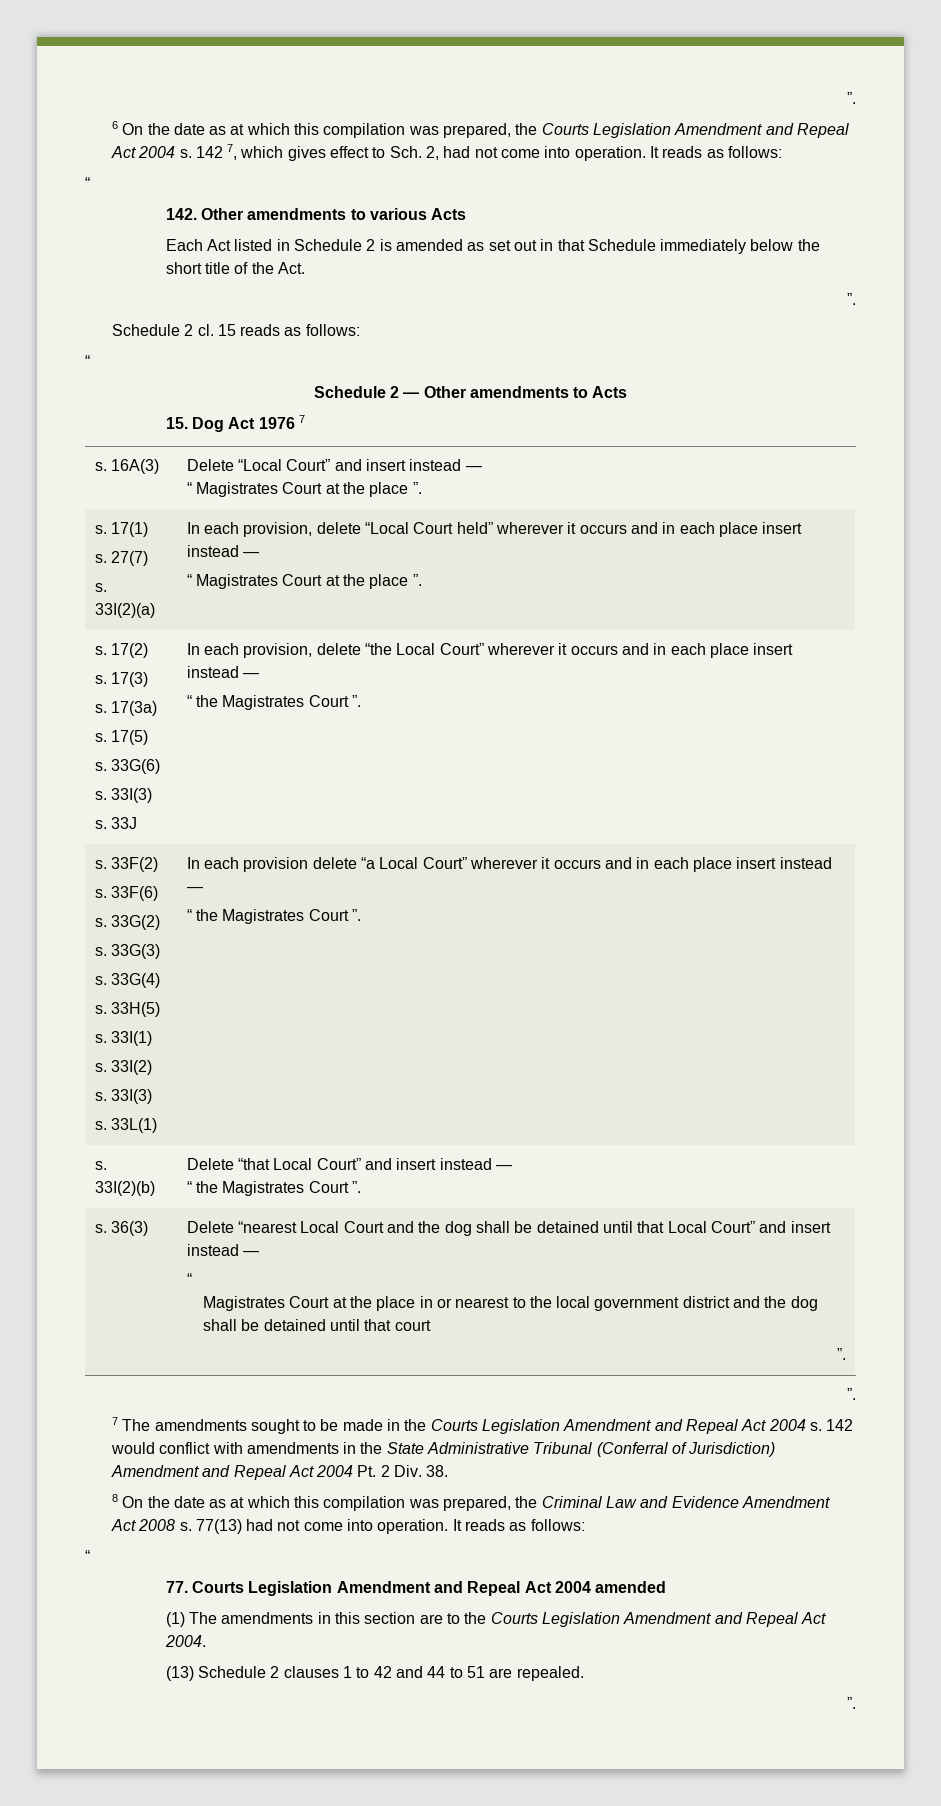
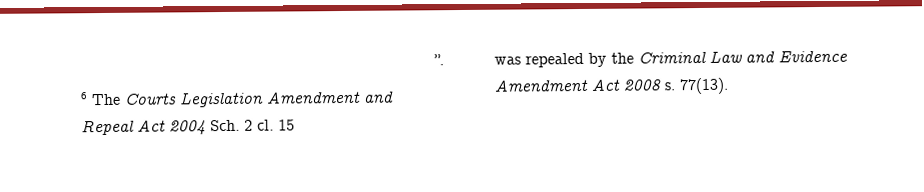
[122,123,850,138] [110,144,782,161] [85,177,90,189] [165,208,467,220] [165,239,820,254] [165,262,305,274] [847,293,856,305] [111,324,360,336] [85,355,90,367] [313,386,628,398] [165,415,305,432] [94,459,160,474] [186,459,482,471] [186,482,422,497] [94,522,149,537] [94,551,149,566] [94,583,107,592] [94,603,155,618] [186,522,803,537] [186,545,260,557] [186,574,422,589] [94,643,149,658] [94,672,149,687] [94,701,158,716] [94,730,149,745] [94,759,161,774] [94,788,153,803] [94,817,138,829] [186,643,794,658] [186,666,260,678] [186,695,362,710] [94,857,159,872] [94,886,159,901] [94,915,161,930] [94,944,161,959] [94,973,161,988] [94,1002,161,1017] [94,1031,153,1046] [94,1060,153,1075] [94,1089,153,1104] [94,1118,158,1133] [186,857,832,872] [186,887,203,892] [186,909,362,924] [94,1161,107,1170] [94,1181,155,1196] [186,1158,513,1170] [186,1181,362,1196] [94,1221,149,1236] [186,1221,831,1236] [186,1244,260,1256] [186,1273,192,1285] [202,1296,818,1311] [202,1319,431,1331] [837,1348,847,1360] [847,1388,856,1400] [111,1417,854,1434] [110,1442,776,1457] [110,1465,449,1480] [111,1494,512,1511] On the date as at which this compilation was prepared, the Courts Legislation Amendment and Repeal Act 2004 s. 142 7, which gives effect to Sch. 2, had not come into operation. It reads as follows: // “ // 142. Other amendments to various Acts // Each Act listed in Schedule 2 is amended as set out in that Schedule immediately below the short title of the Act. // ”. // Schedule 2 cl. 15 reads as follows: // “ // Schedule 2 — Other amendments to Acts // 15. Dog Act 1976 7 // s. 16A(3) | Delete “Local Court” and insert instead — // “ Magistrates Court at the place ”. // s. 17(1) // s. 27(7) // s. 33I(2)(a) | In each provision, delete “Local Court held” wherever it occurs and in each place insert instead — // “ Magistrates Court at the place ”. // s. 17(2) // s. 17(3) // s. 17(3a) // s. 17(5) // s. 33G(6) // s. 33I(3) // s. 33J | In each provision, delete “the Local Court” wherever it occurs and in each place insert instead — // “ the Magistrates Court ”. // s. 33F(2) // s. 33F(6) // s. 33G(2) // s. 33G(3) // s. 33G(4) // s. 33H(5) // s. 33I(1) // s. 33I(2) // s. 33I(3) // s. 33L(1) | In each provision delete “a Local Court” wherever it occurs and in each place insert instead — // “ the Magistrates Court ”. // s. 33I(2)(b) | Delete “that Local Court” and insert instead — // “ the Magistrates Court ”. // s. 36(3) | Delete “nearest Local Court and the dog shall be detained until that Local Court” and insert instead — // “ // Magistrates Court at the place in or nearest to the local government district and the dog shall be detained until that court // ”. // ”. // 7 The amendments sought to be made in the Courts Legislation Amendment and Repeal Act 2004 s. 142 would conflict with amendments in the State Administrative Tribunal (Conferral of Jurisdiction) Amendment and Repeal Act 2004 Pt. 2 Div. 38. // 8 On the date as at which this compilation was prepared, -> [90,91,394,108] [80,119,295,136] [493,52,607,68] The Courts Legislation Amendment and Repeal Act 2004 Sch. 2 cl. 15 // was repealed by
[195,1519,585,1534] [85,1550,90,1562] [165,1581,667,1596] [165,1612,827,1627] [164,1635,206,1647] [165,1666,584,1681] [847,1697,856,1709] 77(13) had not come into operation. It reads as follows: // “ // 77. Courts Legislation Amendment and Repeal Act 2004 amended // (1) The amendments in this section are to the Courts Legislation Amendment and Repeal Act 2004. // (13) Schedule 2 clauses 1 to 42 and 44 to 51 are repealed. // ”. -> [678,77,728,95] 77(13).

